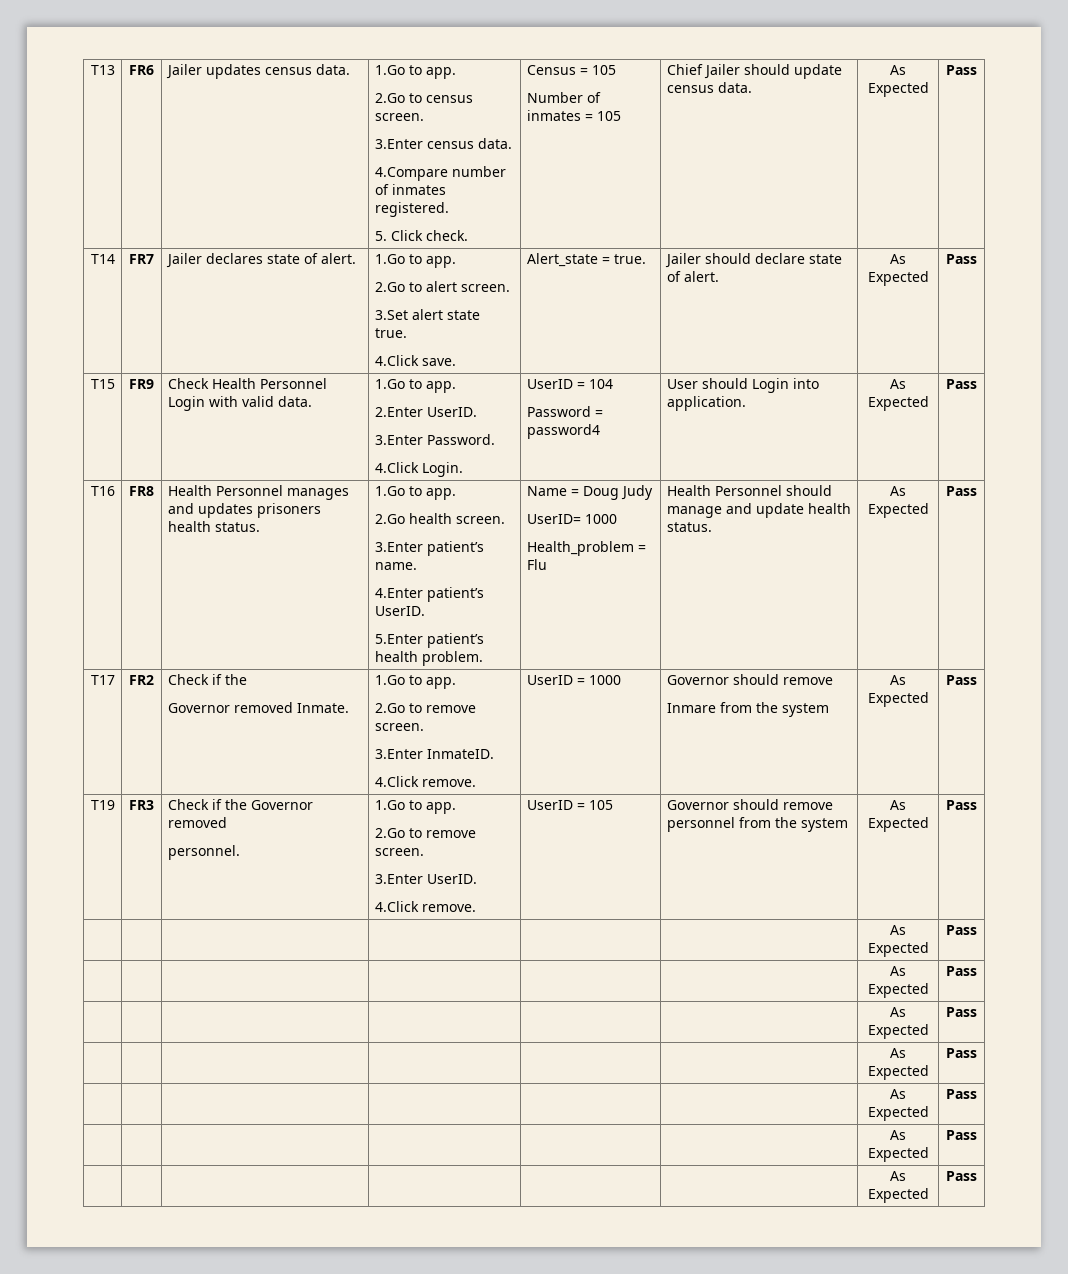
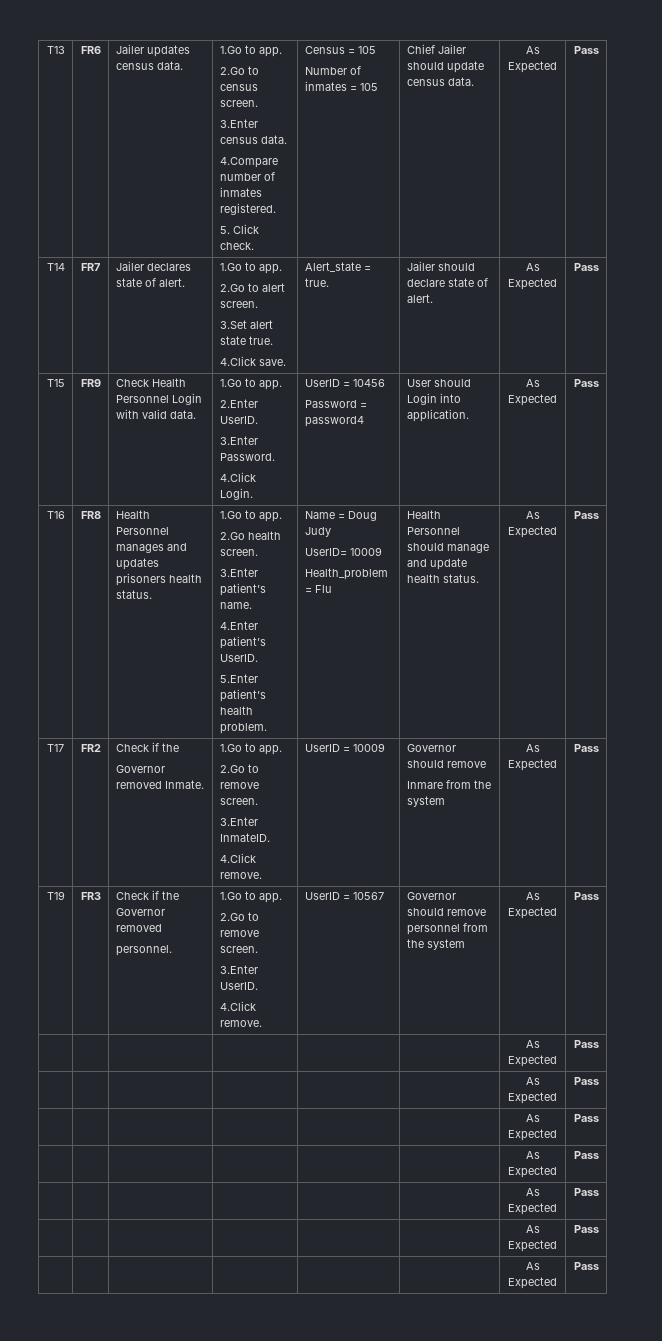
[588,379,613,389] 104 -> [352,379,385,387] 10456
[584,514,617,524] 1000 -> [349,547,382,556] 10009
[588,675,621,685] 1000 -> [352,743,385,752] 10009
[588,800,613,810] 105 -> [352,892,384,900] 10567

